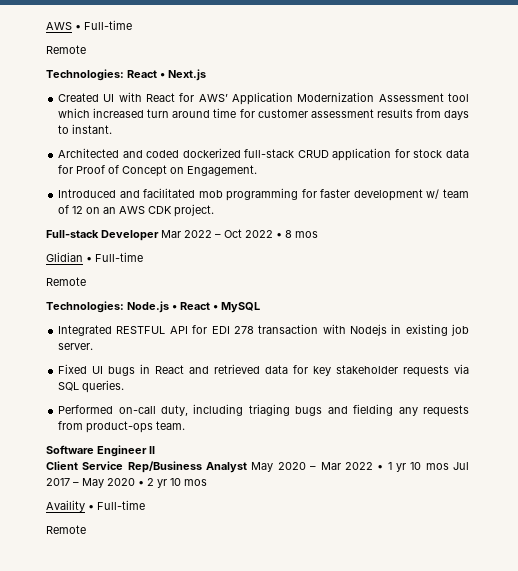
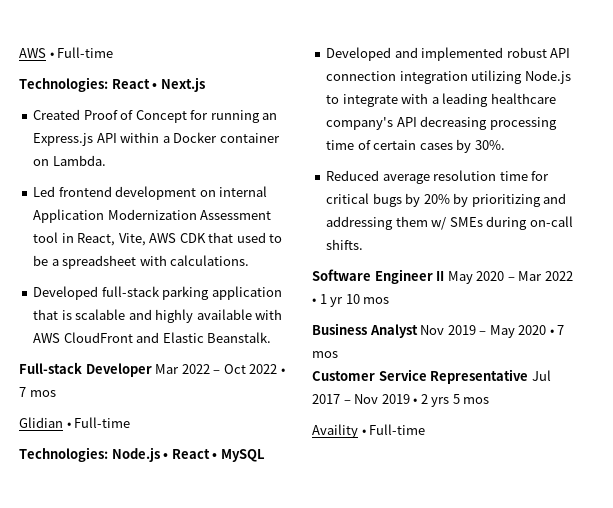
[46,45,86,54] // Remote -> (114, 52) none
[103,92,469,105] [58,108,469,120] [58,124,113,134] [58,148,469,161] [58,165,258,177] [58,188,469,201] [58,204,215,217] UI with React for AWS’ Application Modernization Assessment tool which increased turn around time for customer assessment results from days to instant. // Architected and coded dockerized full-stack CRUD application for stock data for Proof of Concept on Engagement. // Introduced and facilitated mob programming for faster development w/ team of 12 on an AWS CDK project. -> [83,110,278,123] [33,132,280,146] [33,155,106,166] [33,186,268,200] [33,209,272,223] [33,232,283,246] [33,255,250,269] [33,286,282,300] [33,309,283,323] [33,332,272,343] Proof of Concept for running an Express.js API within a Docker container on Lambda. // Led frontend development on internal Application Modernization Assessment tool in React, Vite, AWS CDK that used to be a spreadsheet with calculations. // Developed full-stack parking application that is scalable and highly available with AWS CloudFront and Elastic Beanstalk.
[285,230,292,238] 8 -> [19,387,26,397] 7
[46,277,86,286] // Remote -> (131, 422) none
[58,324,470,336] [58,343,94,350] [58,364,470,377] [58,380,125,393] [58,404,469,417] [58,421,186,433] Integrated RESTFUL API for EDI 278 transaction with Nodejs in existing job server. // Fixed UI bugs in React and retrieved data for key stakeholder requests via SQL queries. // Performed on-call duty, including triaging bugs and fielding any requests from product-ops team. -> [326,47,571,61] [326,70,571,84] [326,93,556,107] [326,116,557,130] [326,139,505,153] [326,170,550,184] [326,193,567,207] [326,216,573,230] [326,239,364,250] Developed and implemented robust API connection integration utilizing Node.js to integrate with a leading healthcare company's API decreasing processing time of certain cases by 30%. // Reduced average resolution time for critical bugs by 20% by prioritizing and addressing them w/ SMEs during on-call shifts.
[46,461,248,473] // Client Service Rep/Business Analyst -> (445, 276) none
[452,462,469,470] [46,478,181,488] Jul 2017 – May 2020 • 2 yr 10 -> [312,323,565,338] [312,351,338,358] [312,369,551,384] [312,394,460,407] // Business Analyst Nov 2019 – May 2020 • 7 mos // Customer Service Representative Jul 2017 – Nov 2019 • 2 yrs 5
[46,525,86,534] // Remote -> (426, 429) none

